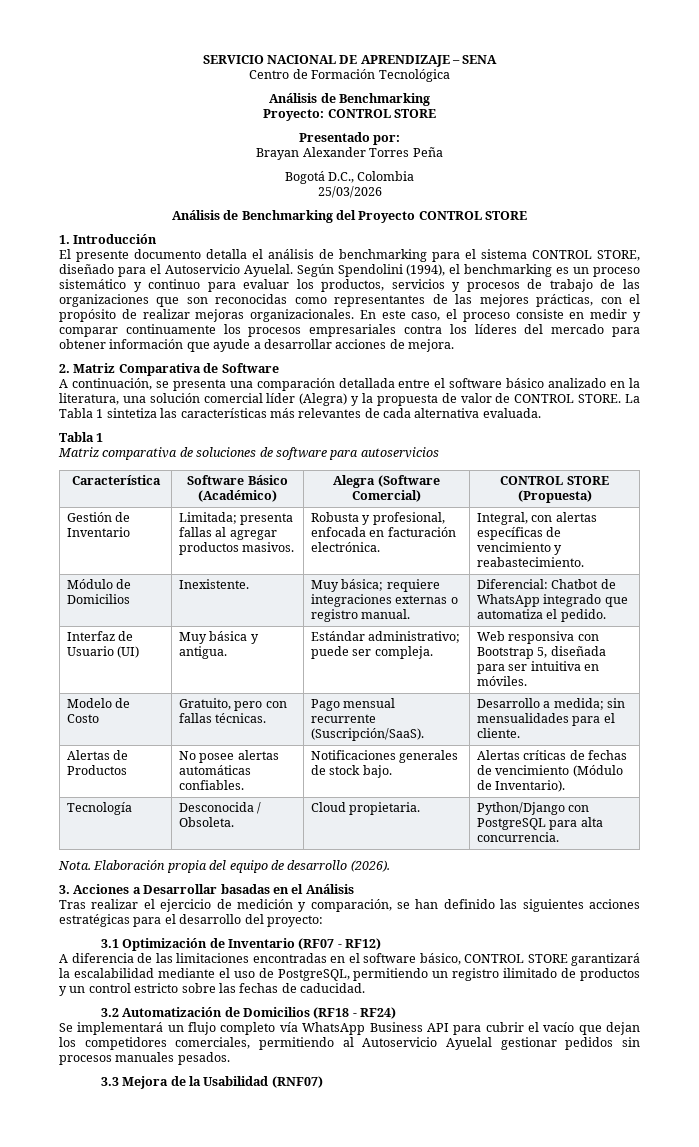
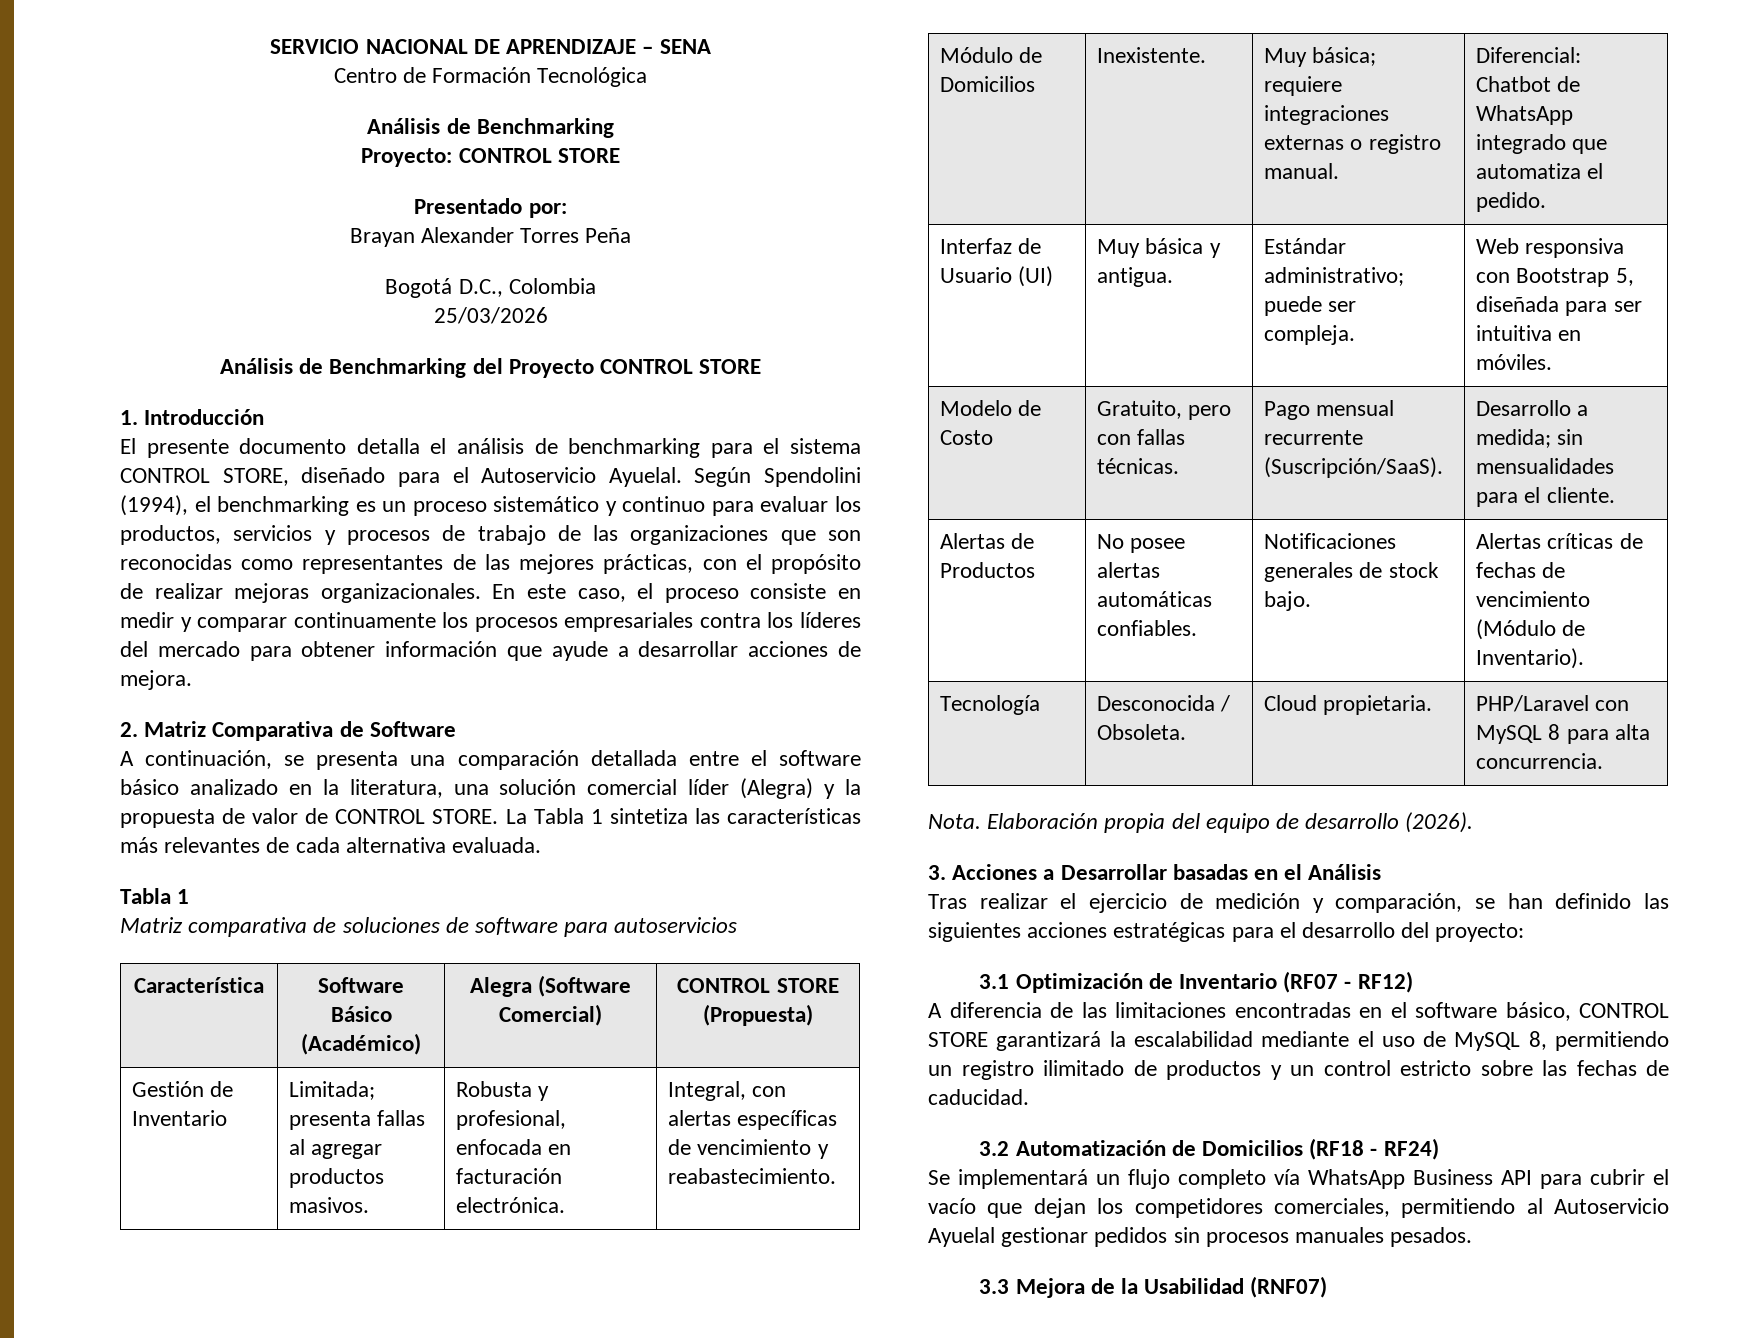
[476,802,590,815] [476,818,546,830] Python/Django con PostgreSQL -> [1476,695,1630,712] [1476,724,1561,744] PHP/Laravel con MySQL 8
[277,969,350,981] PostgreSQL, -> [1454,1031,1547,1051] MySQL 8,

